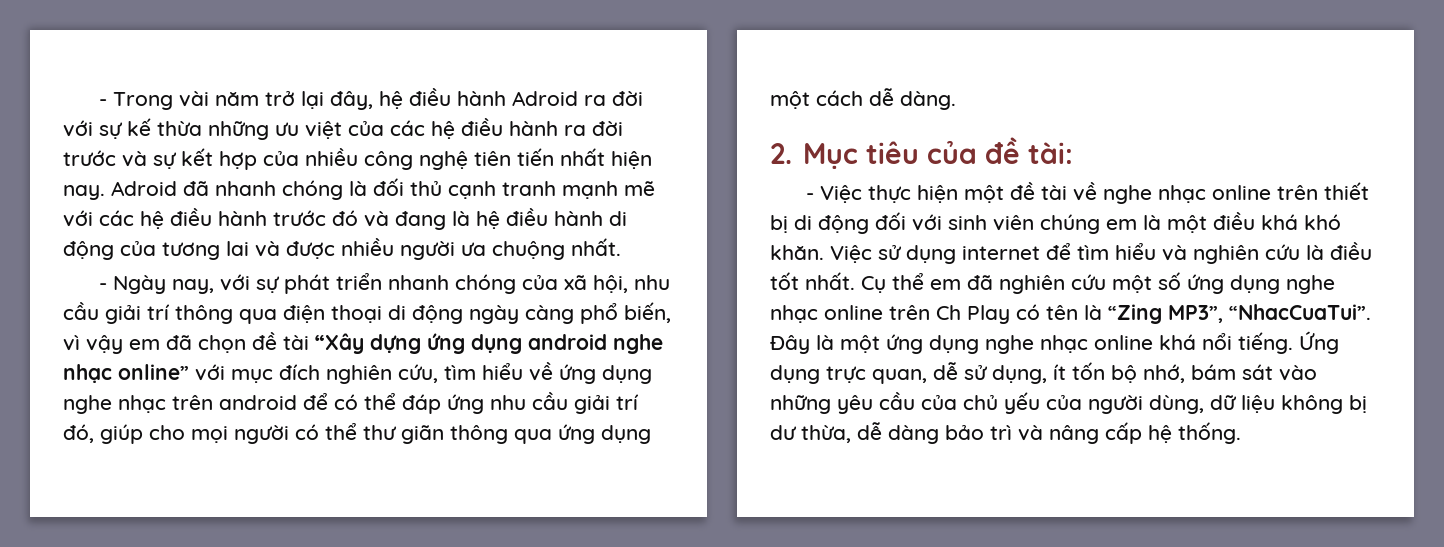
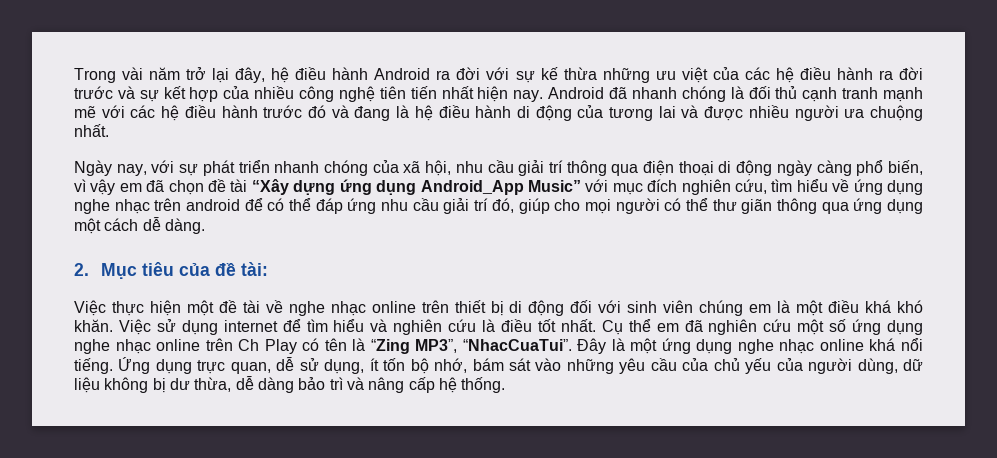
[99,99,108,106] - -> (74, 75) none
[512,91,579,106] Adroid -> [374,68,431,80] Android
[111,181,177,196] Adroid -> [548,87,605,99] Android
[99,283,108,290] - -> (109, 130) none
[528,334,663,354] [63,364,189,383] android nghe nhạc online” -> [420,180,581,195] Android_App Music”
[806,193,815,200] - -> (269, 269) none

